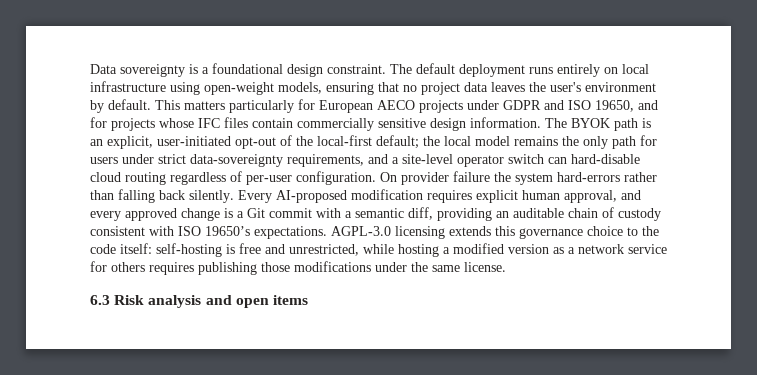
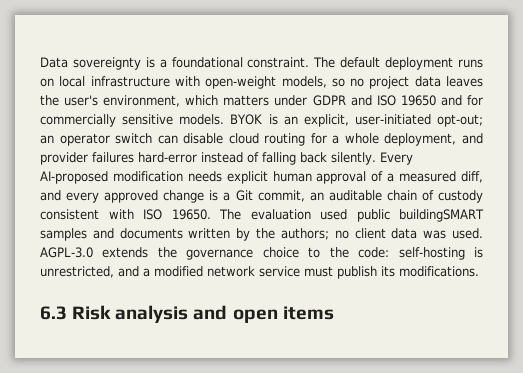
[287,64,323,77] design -> (243, 62) none
[557,64,600,77] entirely -> (484, 63) none
[170,82,200,95] using -> [174,76,200,86] with
[326,82,399,95] ensuring that -> [331,78,345,87] so
[585,82,656,92] [90,99,463,113] environment by default. This matters particularly for European AECO projects -> [103,95,270,107] environment, which matters
[595,100,634,112] 19650, -> [400,95,436,106] 19650
[111,117,651,131] [90,135,657,149] [90,154,453,167] projects whose IFC files contain commercially sensitive design information. The BYOK path is an explicit, user-initiated opt-out of the local-first default; the local model remains the only path for users under strict data-sovereignty requirements, and a site-level -> [40,114,483,127] [40,135,54,144] commercially sensitive models. BYOK is an explicit, user-initiated opt-out; an
[571,154,640,164] hard-disable -> [183,133,224,144] disable
[170,171,657,185] [90,190,114,200] regardless of per-user configuration. On provider failure the system hard-errors rather than -> [310,133,484,146] [40,152,259,165] for a whole deployment, and provider failures hard-error instead of
[427,190,472,203] requires -> [187,171,222,182] needs
[564,190,617,203] approval, -> [316,171,484,184] approval of a measured diff,
[269,207,492,221] commit with a semantic diff, providing -> [257,190,305,202] commit,
[205,226,659,239] [90,243,667,257] [90,261,506,275] 19650’s expectations. AGPL-3.0 licensing extends this governance choice to the code itself: self-hosting is free and unrestricted, while hosting a modified version as a network service for others requires publishing those modifications under the same license. -> [171,209,484,222] [40,228,483,241] [40,247,484,260] [40,266,479,279] 19650. The evaluation used public buildingSMART samples and documents written by the authors; no client data was used. AGPL-3.0 extends the governance choice to the code: self-hosting is unrestricted, and a modified network service must publish its modifications.

